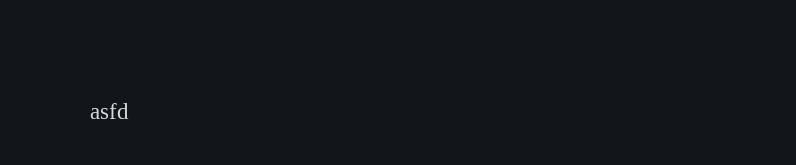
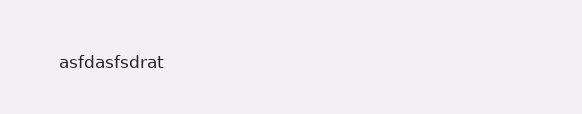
[90,103,129,119] asfd -> [59,55,164,68] asfdasfsdrat

